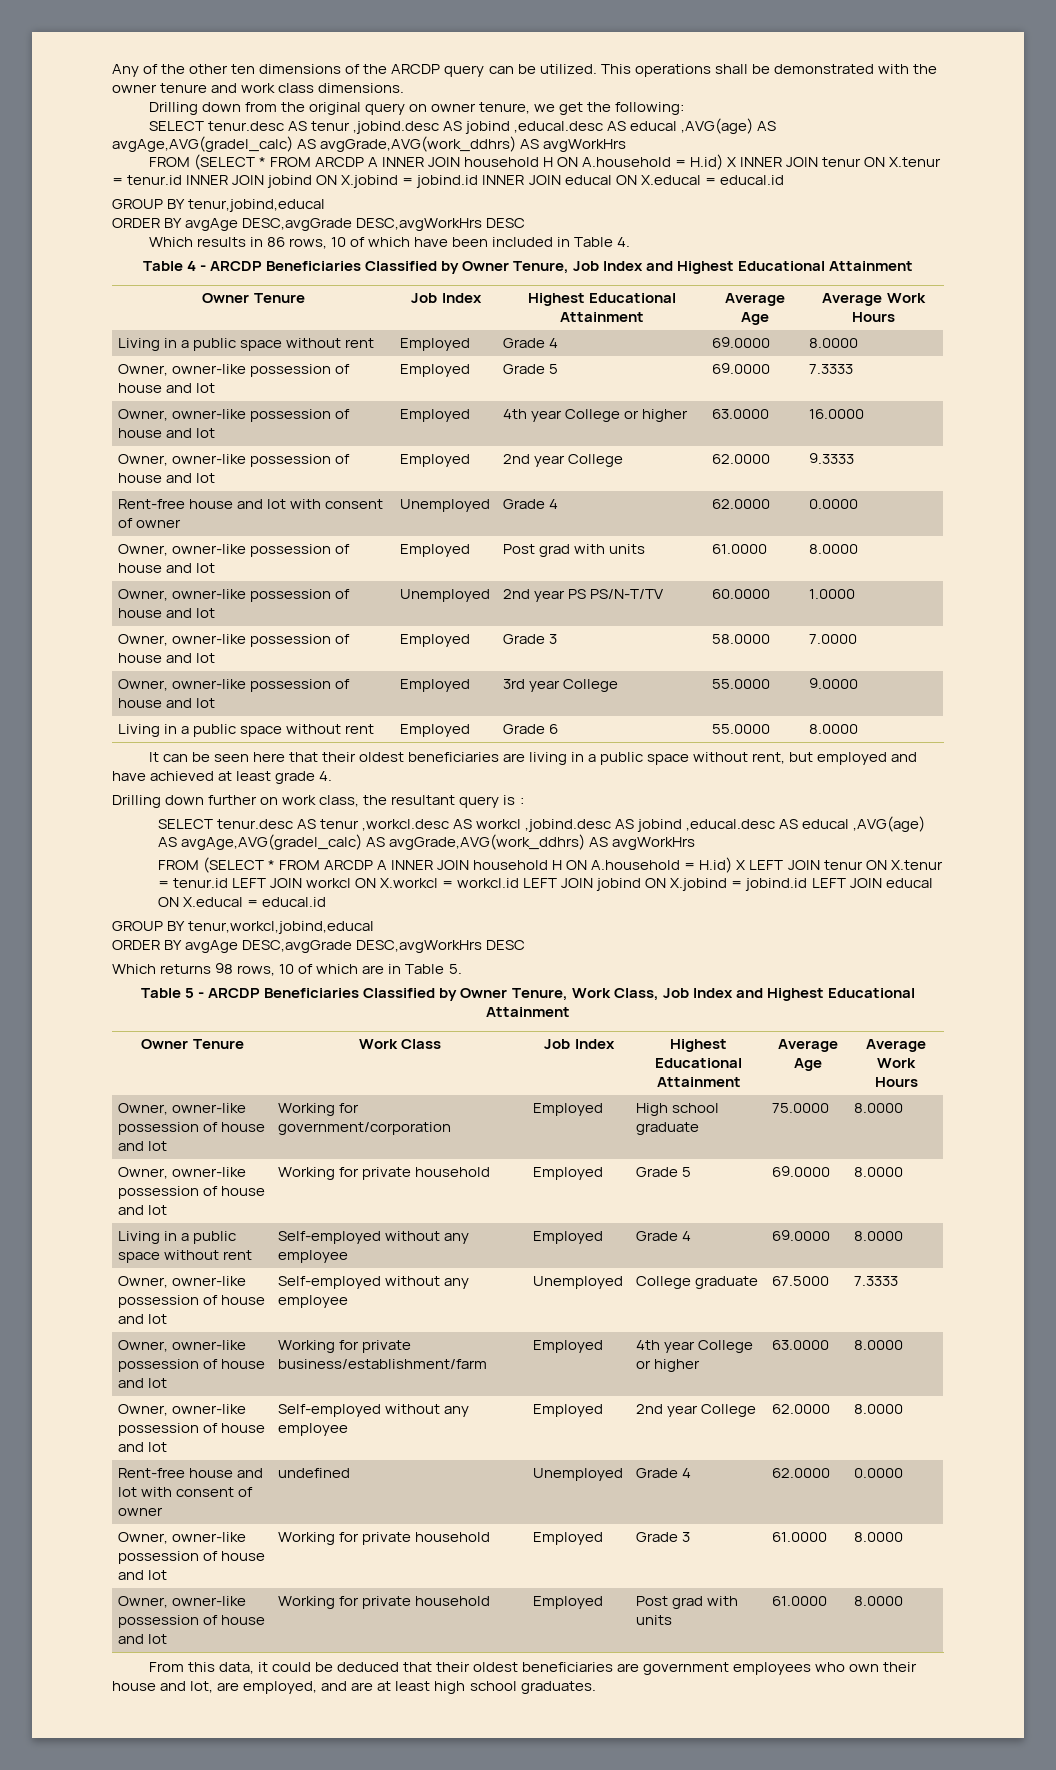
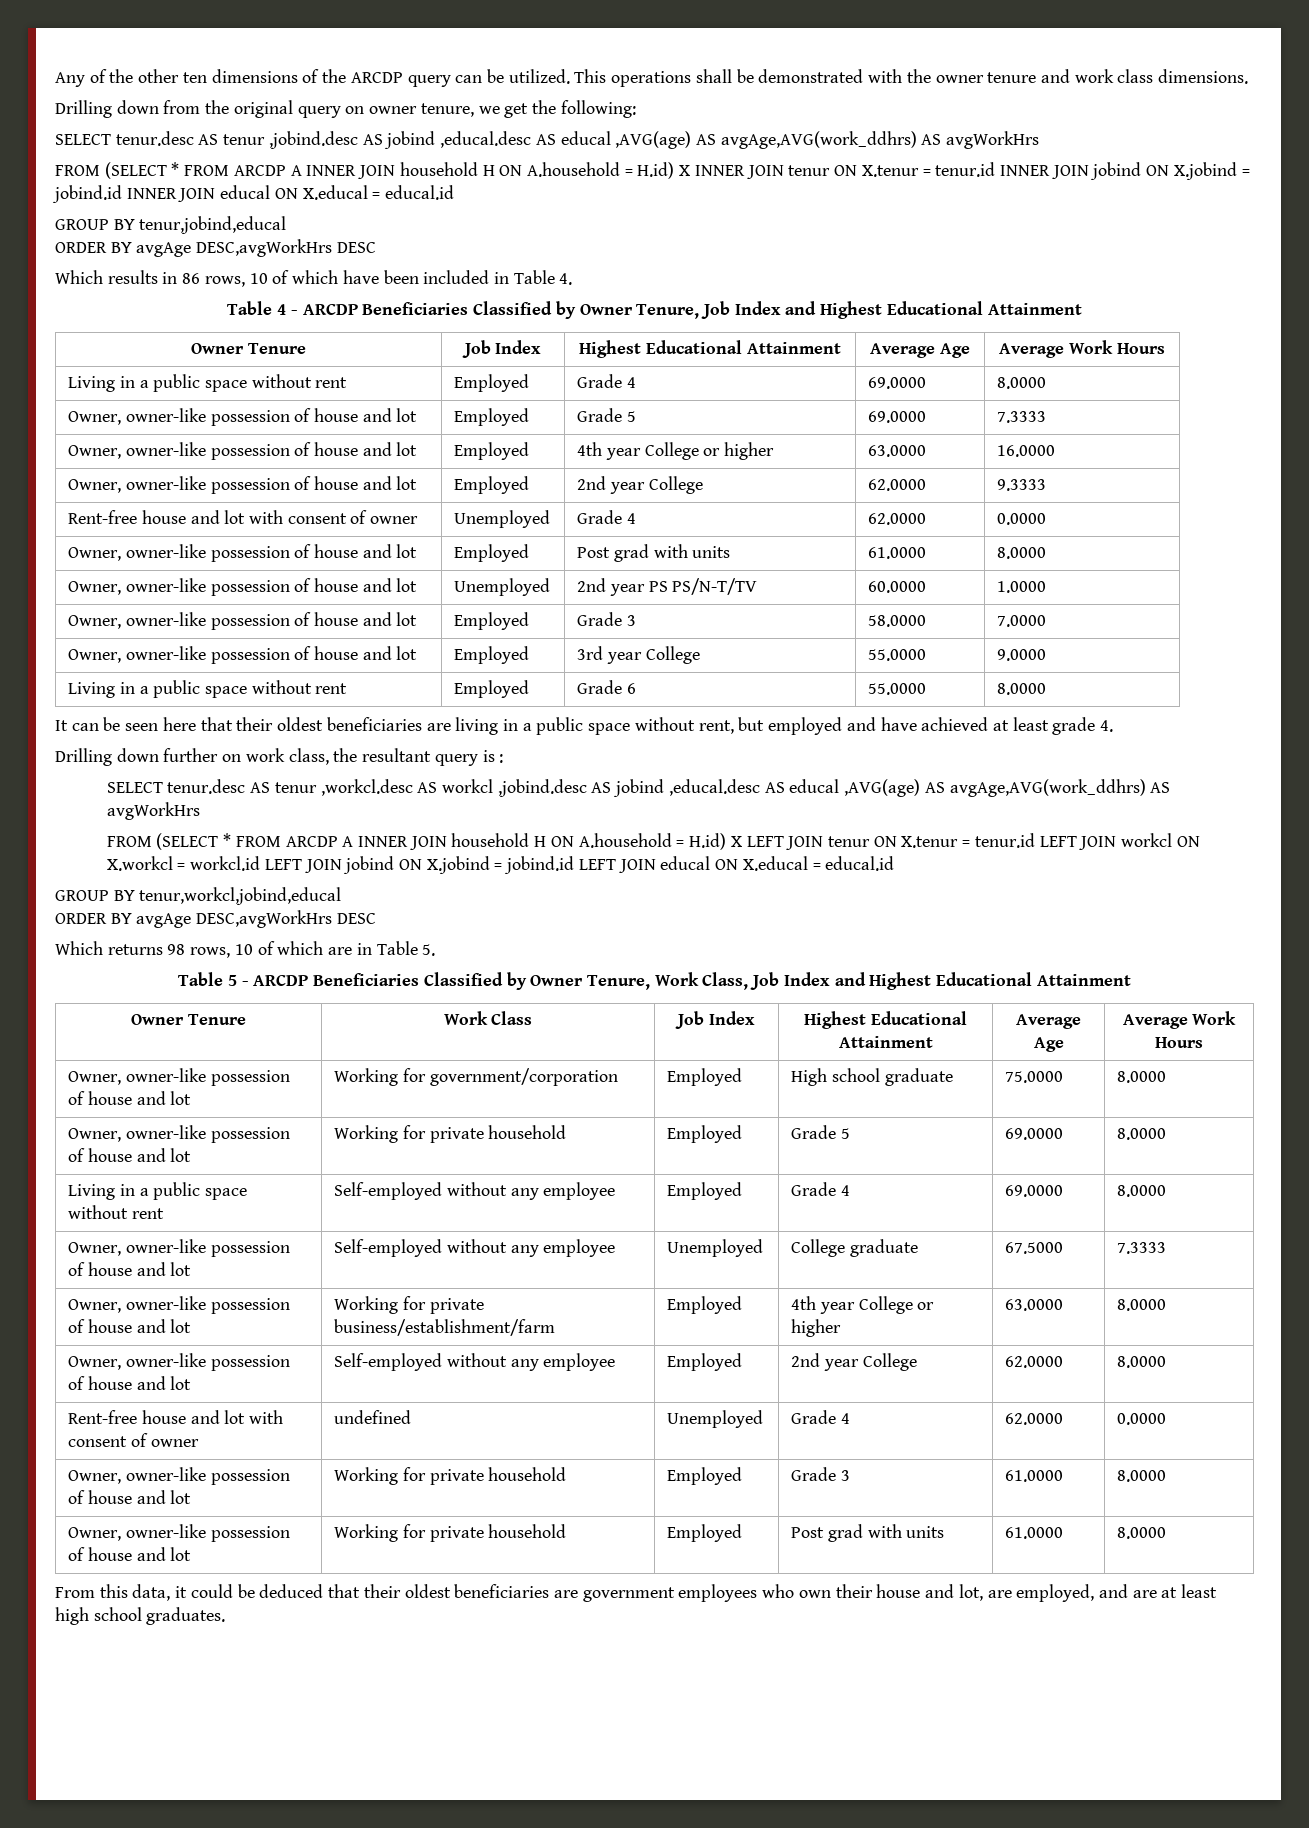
[112,136,517,152] avgAge,AVG(gradel_calc) AS avgGrade,AVG(work_ddhrs) -> [720,131,917,149] avgAge,AVG(work_ddhrs)
[242,218,353,231] DESC,avgGrade -> (192, 249) none
[180,834,585,850] avgAge,AVG(gradel_calc) AS avgGrade,AVG(work_ddhrs) -> [949,779,1146,797] avgAge,AVG(work_ddhrs)
[242,940,353,953] DESC,avgGrade -> (192, 920) none

